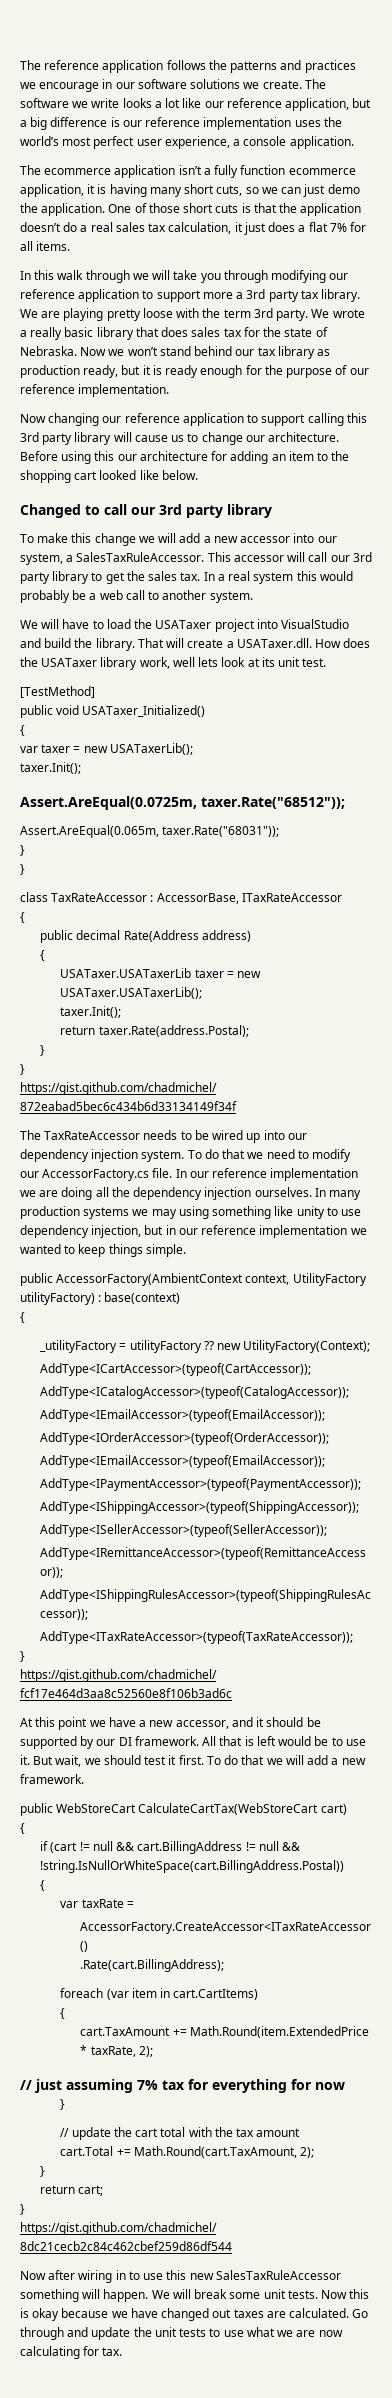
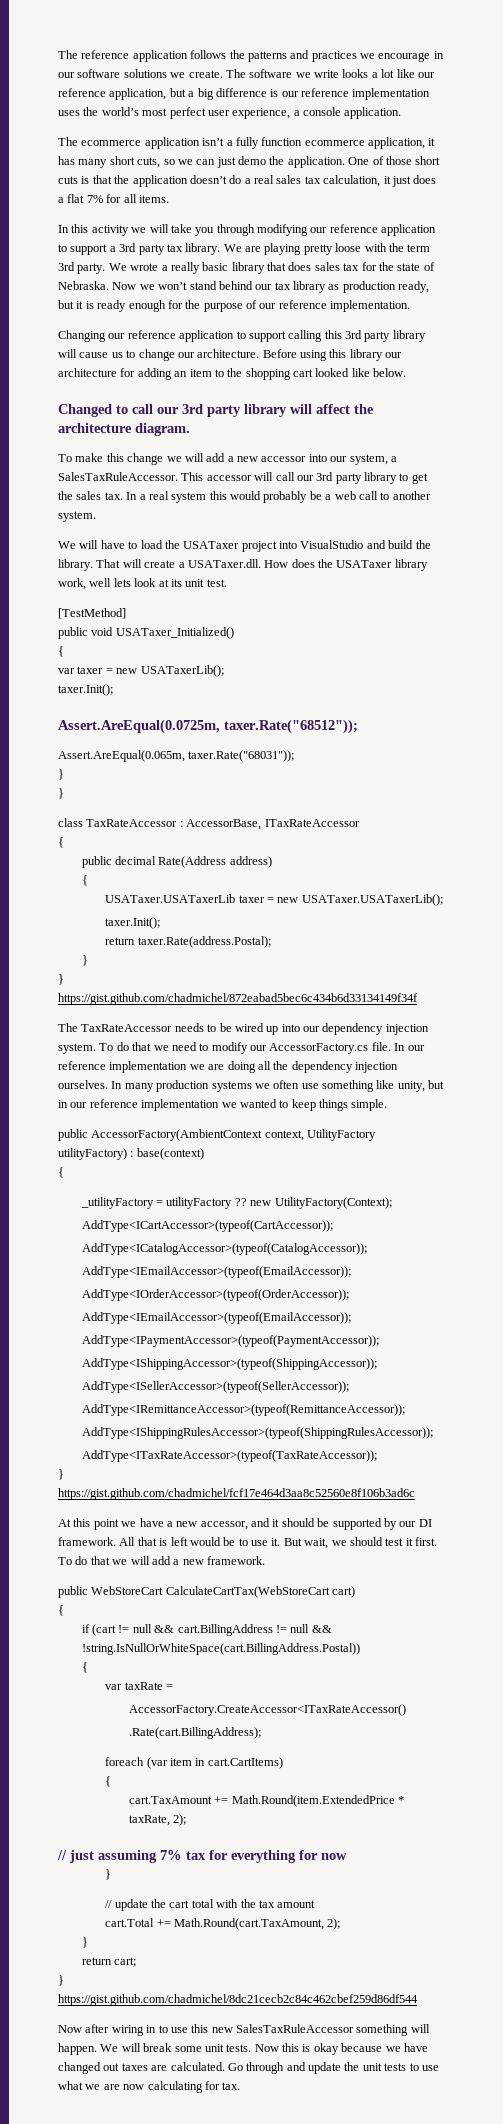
[97,184,147,197] is having -> [58,156,75,165] has
[57,270,130,283] walk through -> [91,225,129,236] activity
[202,292,233,299] more -> (108, 249) none
[20,413,100,426] Now changing -> [58,330,106,342] Changing
(115, 456) none -> [349,349,383,361] library
(272, 511) none -> [290,404,374,414] [58,423,190,436] will affect the architecture diagram.
[151,1206,362,1219] [20,1225,142,1238] may using something like unity to use dependency injection, -> [273,1080,425,1092] often use something like unity,

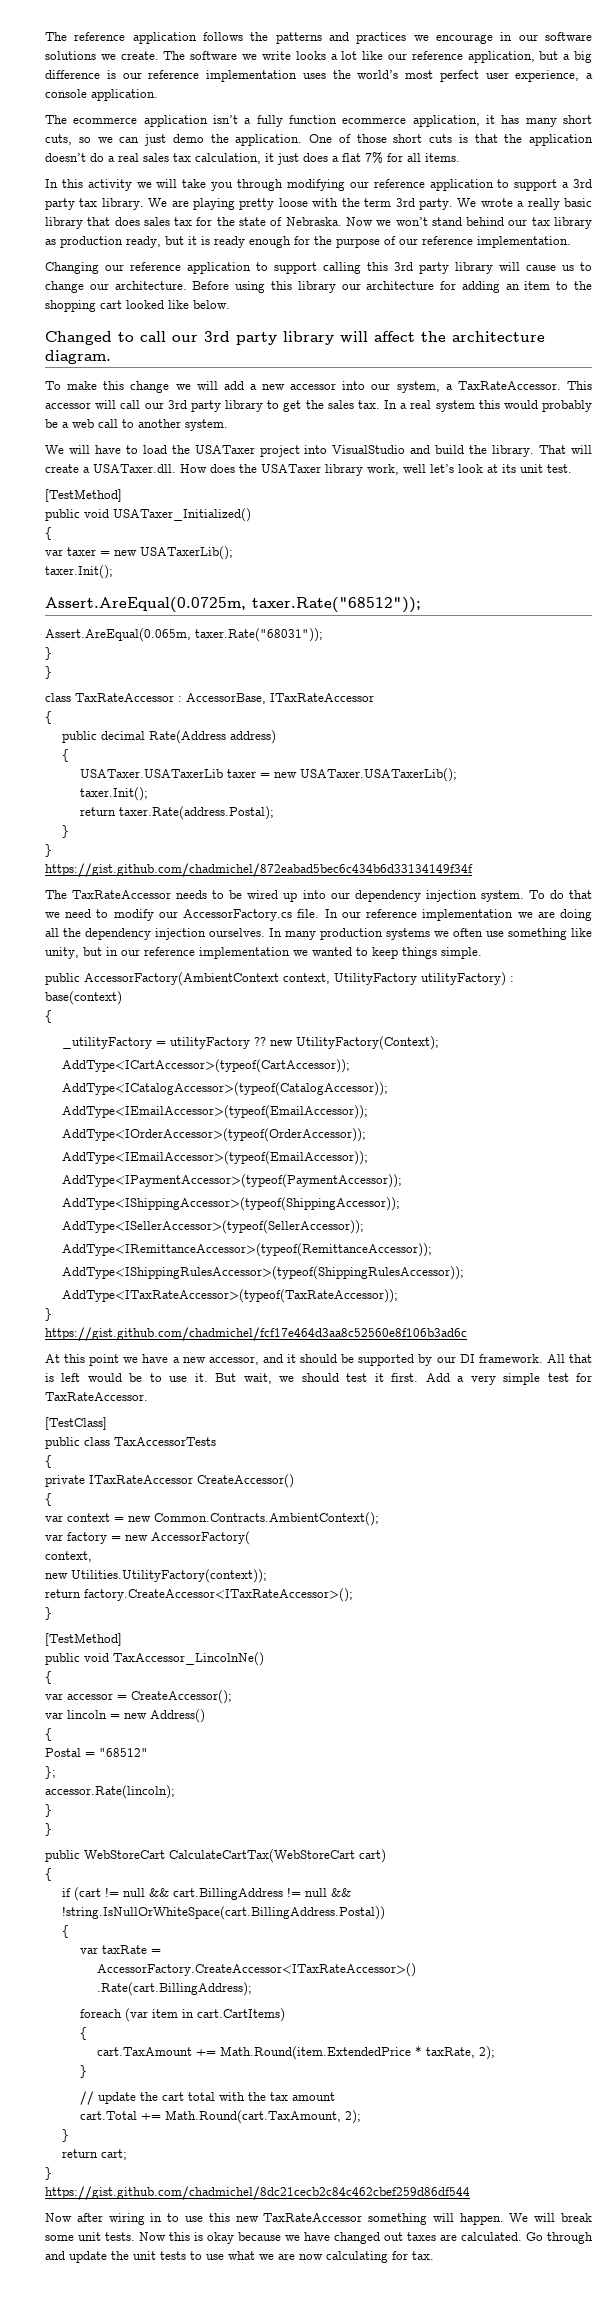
[58,472,178,481] SalesTaxRuleAccessor. -> [457,381,561,390] TaxRateAccessor.
[113,578,131,587] lets -> [430,464,454,473] let’s
[58,1556,265,1565] To do that we will add a new framework. -> [425,1373,592,1385] [45,1392,148,1401] [45,1417,107,1430] [45,1437,216,1449] [45,1455,52,1468] [45,1474,294,1488] [45,1493,52,1506] [45,1512,379,1526] [45,1531,250,1545] [45,1551,92,1562] [45,1569,267,1583] [45,1588,353,1602] [45,1607,52,1620] [45,1633,122,1646] [45,1652,264,1666] [45,1671,52,1684] [45,1690,232,1704] [45,1709,205,1723] [45,1728,52,1741] [45,1748,148,1757] [45,1766,56,1779] [45,1785,175,1799] [45,1804,52,1817] [45,1823,52,1836] Add a very simple test for TaxRateAccessor. // [TestClass] // public class TaxAccessorTests // { // private ITaxRateAccessor CreateAccessor() // { // var context = new Common.Contracts.AmbientContext(); // var factory = new AccessorFactory( // context, // new Utilities.UtilityFactory(context)); // return factory.CreateAccessor<ITaxRateAccessor>(); // } // [TestMethod] // public void TaxAccessor_LincolnNe() // { // var accessor = CreateAccessor(); // var lincoln = new Address() // { // Postal = "68512" // }; // accessor.Rate(lincoln); // } // }
[128,1704,406,1716] AccessorFactory.CreateAccessor<ITaxRateAccessor() -> [97,1963,417,1977] AccessorFactory.CreateAccessor<ITaxRateAccessor>()
[57,1850,347,1863] // // just assuming 7% tax for everything for now -> (496, 2053) none
[236,2024,354,2033] SalesTaxRuleAccessor -> [263,2213,363,2222] TaxRateAccessor

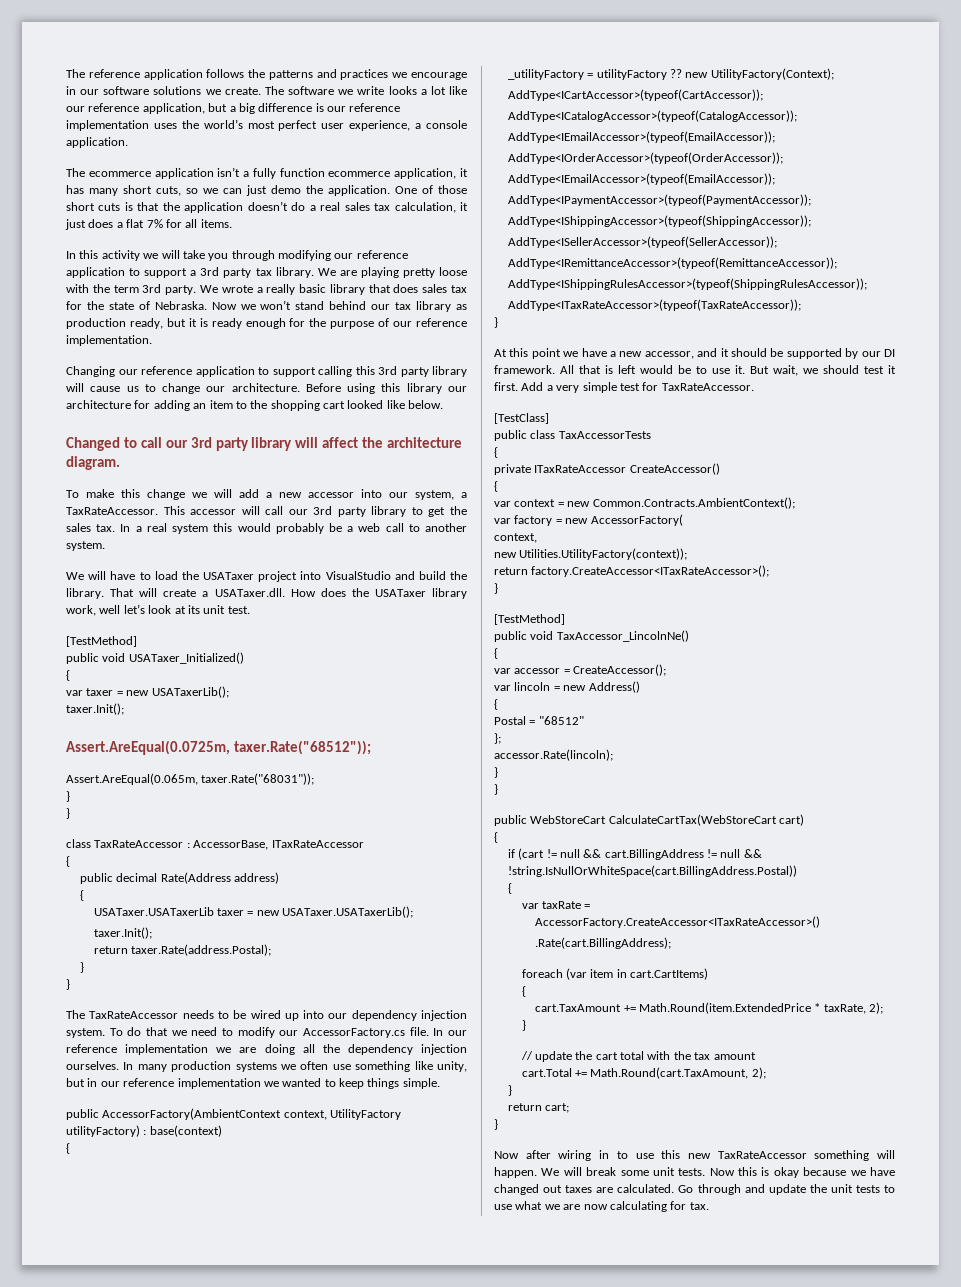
[45,863,473,877] // https://gist.github.com/chadmichel/872eabad5bec6c434b6d33134149f34f -> (70, 984) none
[45,1327,467,1341] // https://gist.github.com/chadmichel/fcf17e464d3aa8c52560e8f106b3ad6c -> (498, 322) none
[45,2186,470,2200] // https://gist.github.com/chadmichel/8dc21cecb2c84c462cbef259d86df544 -> (498, 1124) none

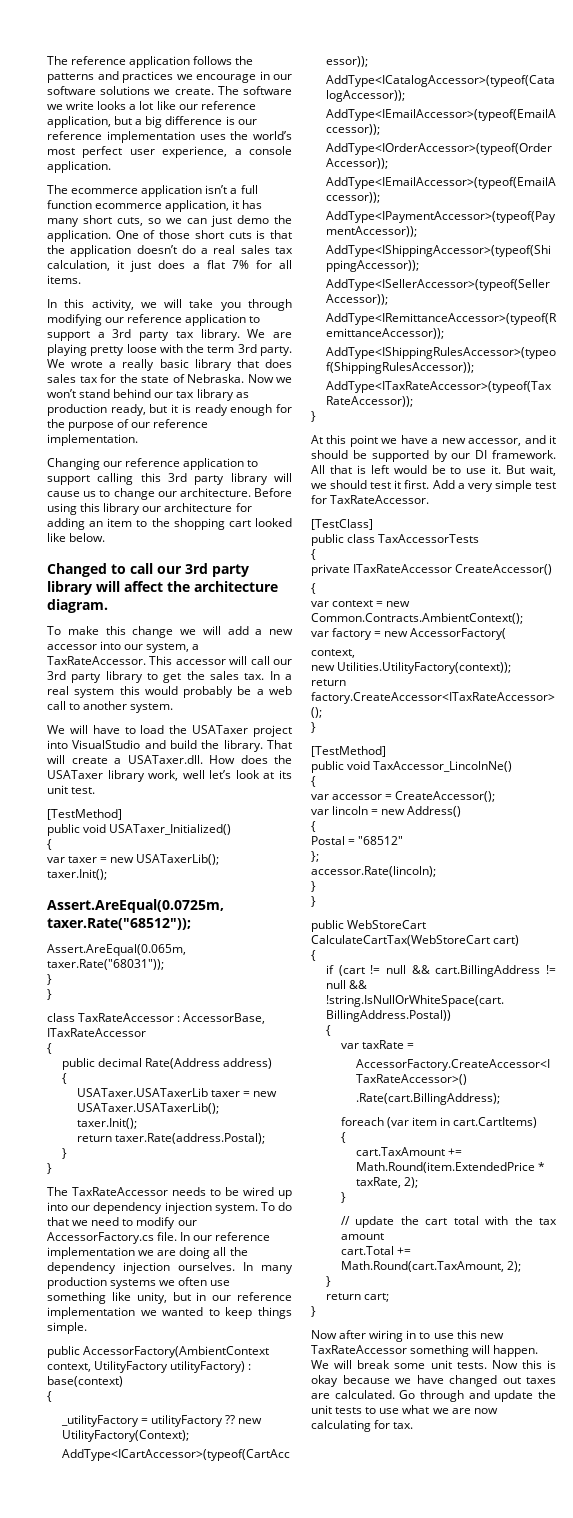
[252,168,276,179] fully -> [240,185,258,194] full
[101,250,140,261] activity -> [91,299,134,311] activity,

